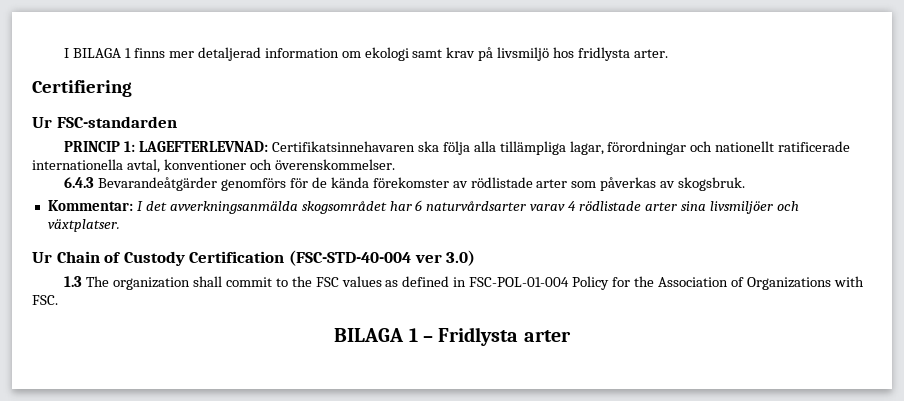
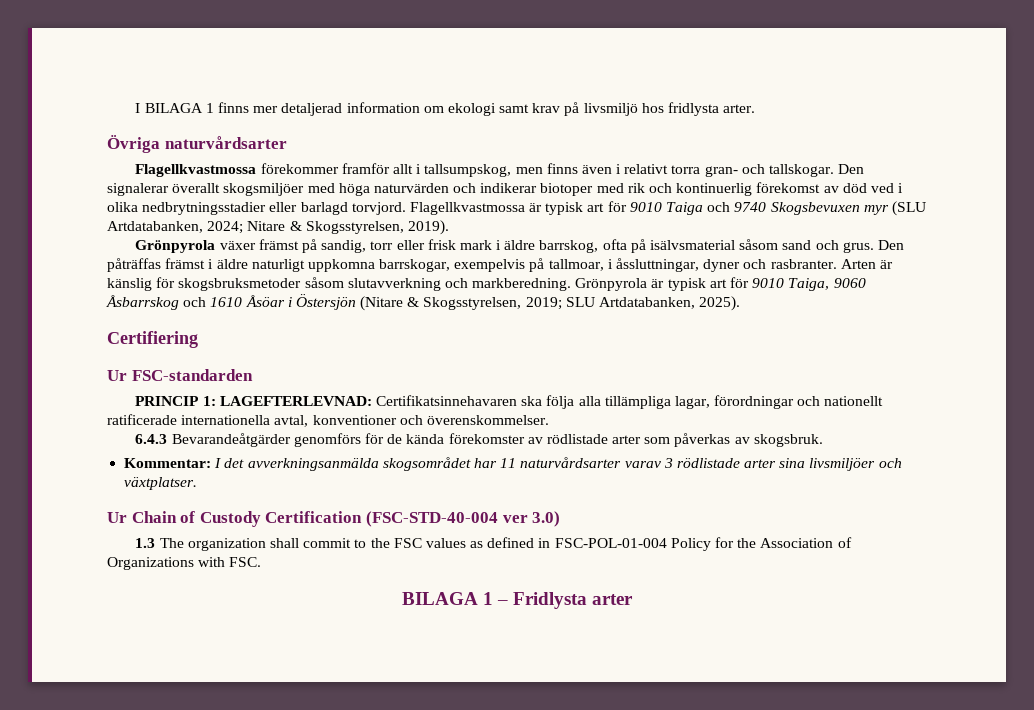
(668, 53) none -> [107,135,287,153] [135,163,865,177] [107,182,904,196] [107,201,926,216] [107,220,449,235] [135,239,904,253] [107,258,893,272] [107,277,866,291] [106,294,741,311] // Övriga naturvårdsarter // Flagellkvastmossa förekommer framför allt i tallsumpskog, men finns även i relativt torra gran- och tallskogar. Den signalerar överallt skogsmiljöer med höga naturvärden och indikerar biotoper med rik och kontinuerlig förekomst av död ved i olika nedbrytningsstadier eller barlagd torvjord. Flagellkvastmossa är typisk art för 9010 Taiga och 9740 Skogsbevuxen myr (SLU Artdatabanken, 2024; Nitare & Skogsstyrelsen, 2019). // Grönpyrola växer främst på sandig, torr eller frisk mark i äldre barrskog, ofta på isälvsmaterial såsom sand och grus. Den påträffas främst i äldre naturligt uppkomna barrskogar, exempelvis på tallmoar, i åssluttningar, dyner och rasbranter. Arten är känslig för skogsbruksmetoder såsom slutavverkning och markberedning. Grönpyrola är typisk art för 9010 Taiga, 9060 Åsbarrskog och 1610 Åsöar i Östersjön (Nitare & Skogsstyrelsen, 2019; SLU Artdatabanken, 2025).
[415,200,423,211] 6 -> [500,458,517,468] 11
[568,201,577,211] 4 -> [663,458,673,468] 3

